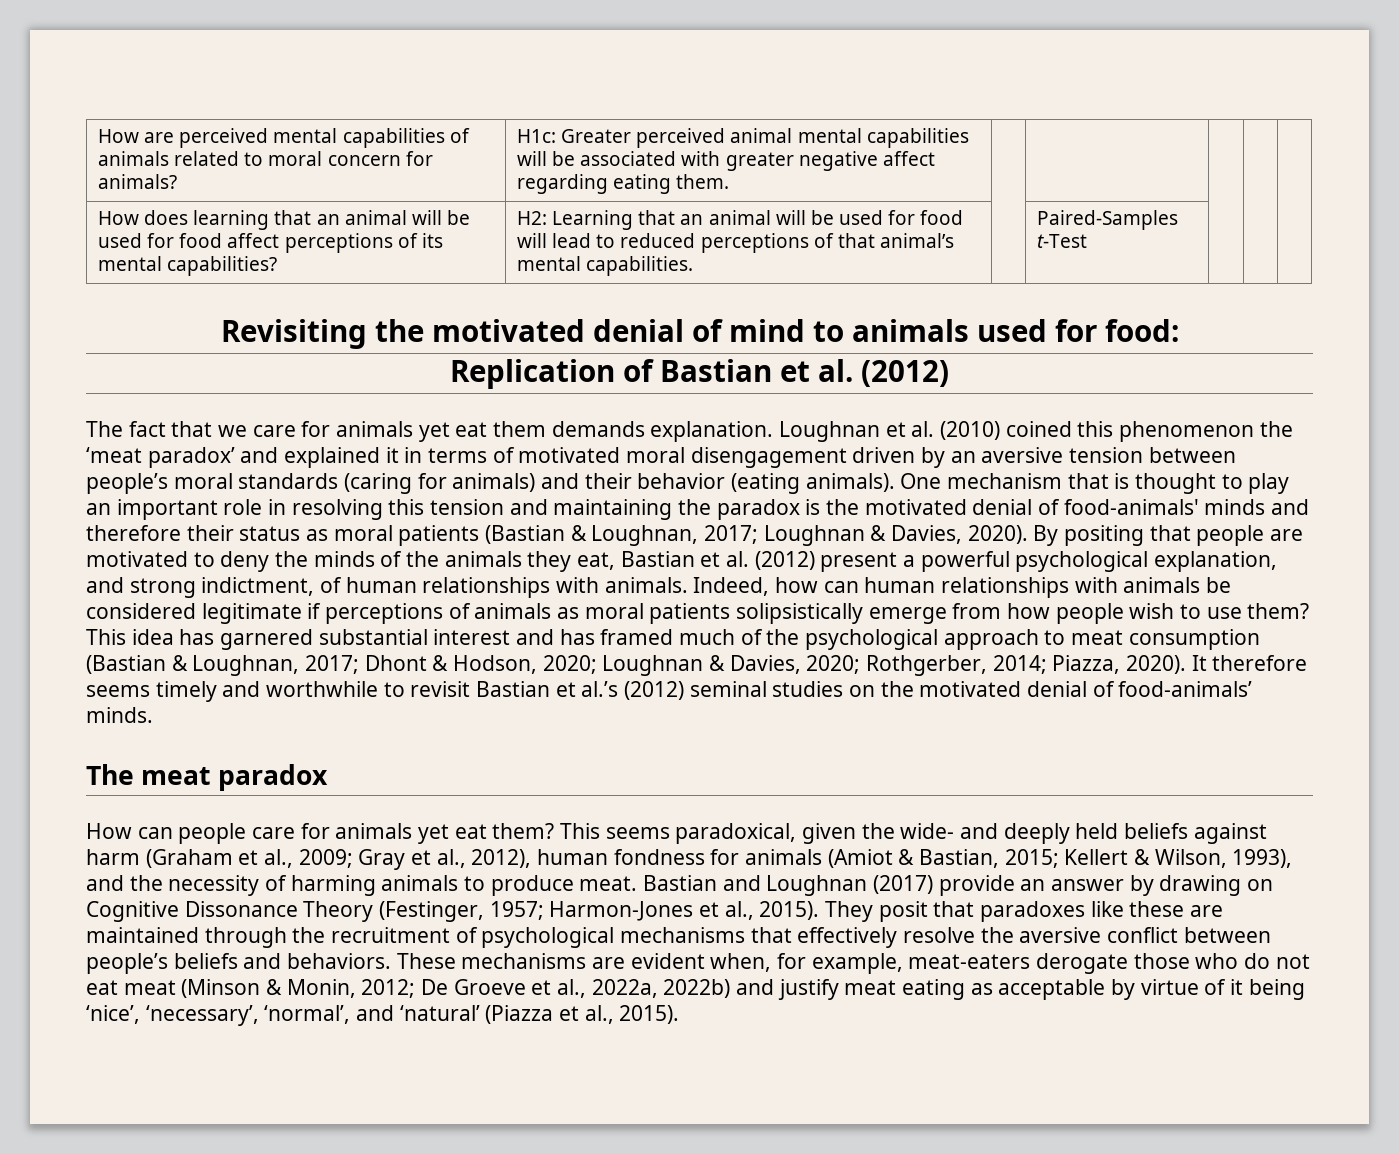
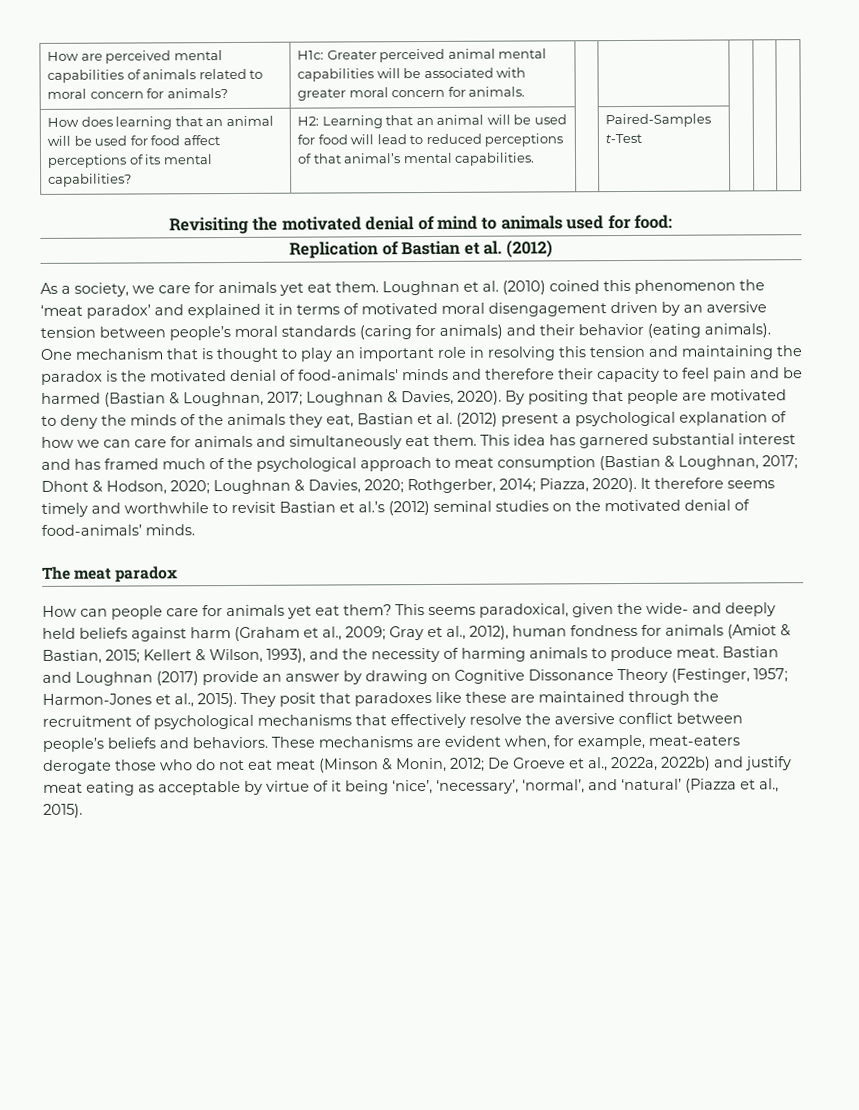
[798,151,935,171] [516,174,730,194] negative affect regarding eating them. -> [348,86,526,98] moral concern for animals.
[86,421,213,437] The fact that -> [40,282,129,297] As a society,
[493,421,774,442] them demands explanation. -> [335,281,379,293] them.
[239,525,480,546] status as moral patients -> [597,367,803,383] [41,392,101,404] capacity to feel pain and be harmed
[920,551,1278,572] [86,577,1232,598] [86,603,1310,624] powerful psychological explanation, and strong indictment, of human relationships with animals. Indeed, how can human relationships with animals be considered legitimate if perceptions of animals as moral patients solipsistically emerge from how people wish to use them? -> [575,411,787,427] [41,434,477,450] psychological explanation of how we can care for animals and simultaneously eat them.

